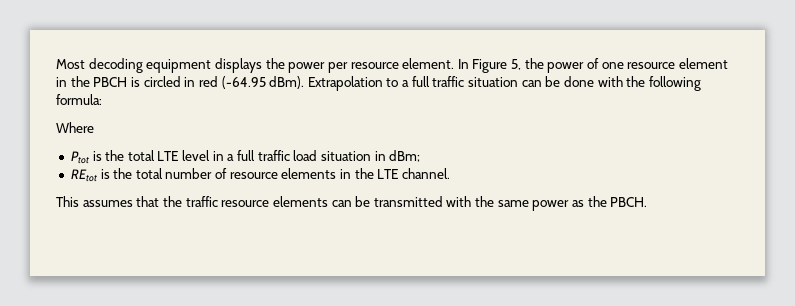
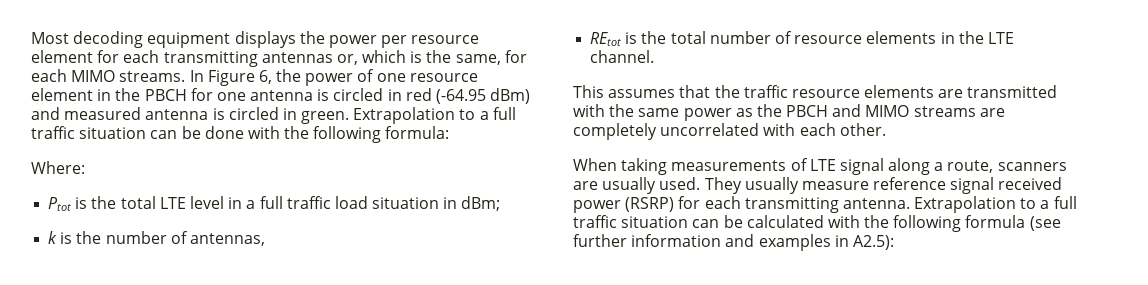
[402,58,455,69] element. -> [31,50,527,67] [31,69,186,82] element for each transmitting antennas or, which is the same, for each MIMO streams.
[511,59,522,70] 5, -> [258,70,272,84] 6,
(128, 82) none -> [190,88,314,101] for one antenna
[269,76,305,89] dBm). -> [490,88,531,104] [31,107,350,124] dBm) and measured antenna is circled in green.
[56,122,94,133] Where -> [31,161,85,174] Where:
(421, 156) none -> [48,231,265,246] // k is the number of antennas,
[331,196,371,207] can be -> [938,89,964,98] are
[610,197,648,207] PBCH. -> [786,104,1005,117] [573,123,886,140] [573,158,1067,175] [573,177,1063,194] [573,196,1077,213] [573,215,1061,232] [573,234,894,251] PBCH and MIMO streams are completely uncorrelated with each other. // When taking measurements of LTE signal along a route, scanners are usually used. They usually measure reference signal received power (RSRP) for each transmitting antenna. Extrapolation to a full traffic situation can be calculated with the following formula (see further information and examples in A2.5):

